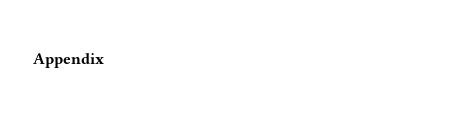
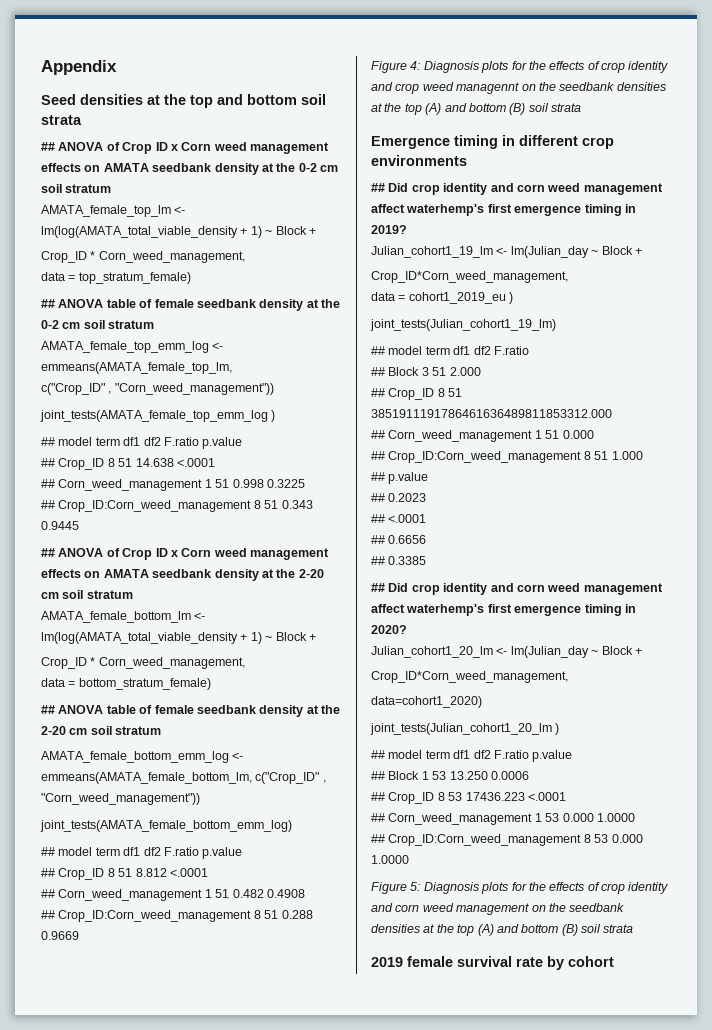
(104, 60) none -> [41,94,326,108] [41,115,82,125] [41,142,329,154] [41,163,338,175] [41,184,112,193] [41,205,186,217] [41,226,316,238] [41,251,245,263] [41,272,191,284] [41,299,340,311] [41,320,155,329] [41,341,224,353] [41,362,232,374] [41,383,274,395] [40,410,276,422] [41,437,243,449] [41,458,215,470] [41,479,305,491] [41,500,313,512] [41,521,79,530] [41,548,329,560] [41,569,324,581] [41,590,133,599] [41,611,206,623] [41,632,316,644] [41,657,245,669] [41,678,211,690] [41,705,340,717] [41,726,162,735] [41,751,244,763] [41,772,326,784] [41,793,200,805] [40,820,292,832] [41,847,243,859] [41,868,208,880] [41,889,305,901] [41,910,313,922] [41,931,79,940] [371,61,669,73] [371,82,666,94] [371,103,581,115] [371,135,614,149] [371,155,467,166] [371,183,663,195] [371,204,636,216] [371,225,407,234] [371,246,642,258] [371,271,568,283] [371,292,514,304] [370,319,556,331] [371,346,529,355] [371,367,481,376] [371,388,463,400] [371,409,612,418] [371,430,594,442] [371,451,643,463] [371,472,429,484] [371,493,427,502] [371,514,427,523] [371,535,427,544] [371,556,427,565] [371,583,663,595] [371,604,636,616] [371,625,407,634] [371,646,642,658] [371,671,568,683] [371,696,482,708] [370,723,560,735] [371,750,573,762] [371,771,529,780] [371,792,566,804] [371,813,635,825] [371,834,643,846] [371,855,409,864] [371,882,669,894] [371,903,625,915] [371,924,634,936] [371,956,614,970] // Seed densities at the top and bottom soil strata // ## ANOVA of Crop ID x Corn weed management effects on AMATA seedbank density at the 0-2 cm soil stratum // AMATA_female_top_lm <- lm(log(AMATA_total_viable_density + 1) ~ Block + // Crop_ID * Corn_weed_management, // data = top_stratum_female) // ## ANOVA table of female seedbank density at the 0-2 cm soil stratum // AMATA_female_top_emm_log <- emmeans(AMATA_female_top_lm, // c("Crop_ID" , "Corn_weed_management")) // joint_tests(AMATA_female_top_emm_log ) // ## model term df1 df2 F.ratio p.value // ## Crop_ID 8 51 14.638 <.0001 // ## Corn_weed_management 1 51 0.998 0.3225 // ## Crop_ID:Corn_weed_management 8 51 0.343 0.9445 // ## ANOVA of Crop ID x Corn weed management effects on AMATA seedbank density at the 2-20 cm soil stratum // AMATA_female_bottom_lm <- lm(log(AMATA_total_viable_density + 1) ~ Block + // Crop_ID * Corn_weed_management, // data = bottom_stratum_female) // ## ANOVA table of female seedbank density at the 2-20 cm soil stratum // AMATA_female_bottom_emm_log <- emmeans(AMATA_female_bottom_lm, c("Crop_ID" , "Corn_weed_management")) // joint_tests(AMATA_female_bottom_emm_log) // ## model term df1 df2 F.ratio p.value // ## Crop_ID 8 51 8.812 <.0001 // ## Corn_weed_management 1 51 0.482 0.4908 // ## Crop_ID:Corn_weed_management 8 51 0.288 0.9669 // Figure 4: Diagnosis plots for the effects of crop identity and crop weed managennt on the seedbank densities at the top (A) and bottom (B) soil strata // Emergence timing in different crop environments // ## Did crop identity and corn weed management affect waterhemp's first emergence timing in 2019? // Julian_cohort1_19_lm <- lm(Julian_day ~ Block + // Crop_ID*Corn_weed_management, // data = cohort1_2019_eu ) // joint_tests(Julian_cohort1_19_lm) // ## model term df1 df2 F.ratio // ## Block 3 51 2.000 // ## Crop_ID 8 51 3851911191786461636489811853312.000 // ## Corn_weed_management 1 51 0.000 // ## Crop_ID:Corn_weed_management 8 51 1.000 // ## p.value // ## 0.2023 // ## <.0001 // ## 0.6656 // ## 0.3385 // ## Did crop identity and corn weed management affect waterhemp's first emergence timing in 2020? // Julian_cohort1_20_lm <- lm(Julian_day ~ Block + // Crop_ID*Corn_weed_management, // data=cohort1_2020) // joint_tests(Julian_cohort1_20_lm ) // ## model term df1 df2 F.ratio p.value // ## Block 1 53 13.250 0.0006 // ## Crop_ID 8 53 17436.223 <.0001 // ## Corn_weed_management 1 53 0.000 1.0000 // ## Crop_ID:Corn_weed_management 8 53 0.000 1.0000 // Figure 5: Diagnosis plots for the effects of crop identity and corn weed management on the seedbank densities at the top (A) and bottom (B) soil strata // 2019 female survival rate by cohort

